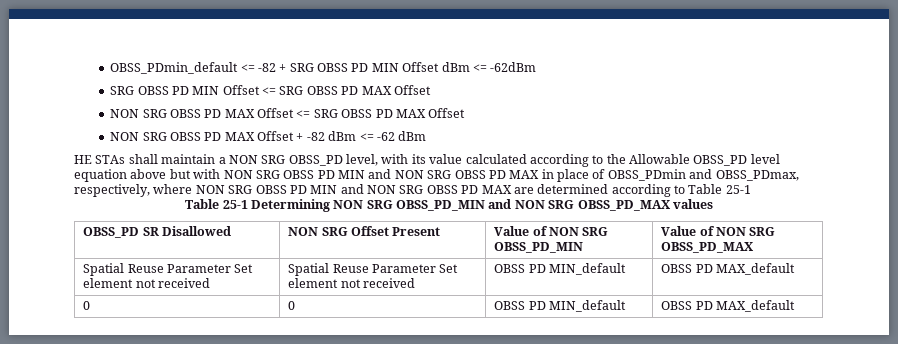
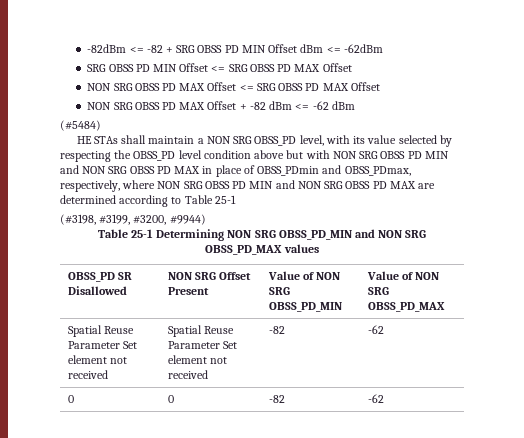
[110,62,239,74] OBSS_PDmin_default -> [87,44,127,53] -82dBm
(427, 136) none -> [60,120,101,131] // (#5484)
[465,154,690,167] calculated according to the Allowable -> [398,135,452,147] [60,150,132,162] selected by respecting the
[74,169,127,182] equation -> [203,150,251,159] condition
(751, 189) none -> [60,214,206,225] // (#3198, #3199, #3200, #9944)
[494,263,627,275] [661,263,796,275] [83,301,91,310] [288,301,296,310] [494,300,627,312] [661,300,796,312] OBSS PD MIN_default | OBSS PD MAX_default // 0 | 0 | OBSS PD MIN_default | OBSS PD MAX_default -> [268,326,285,334] [367,325,384,334] [67,395,74,403] [167,395,174,403] [268,395,285,403] [367,394,384,403] -82 | -62 // 0 | 0 | -82 | -62

